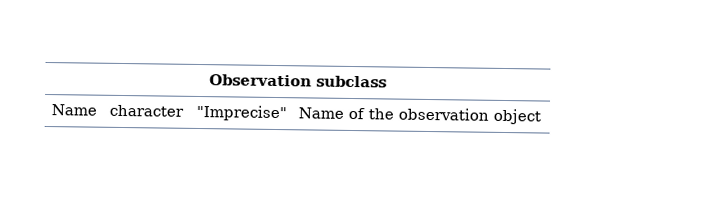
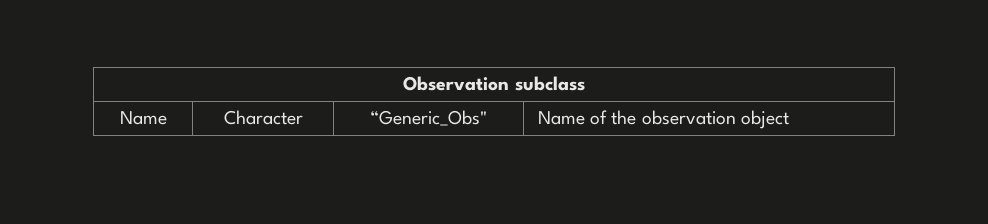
[109,104,184,117] [195,104,287,122] character | "Imprecise" -> [223,110,303,125] [370,110,487,126] Character | “Generic_Obs"

